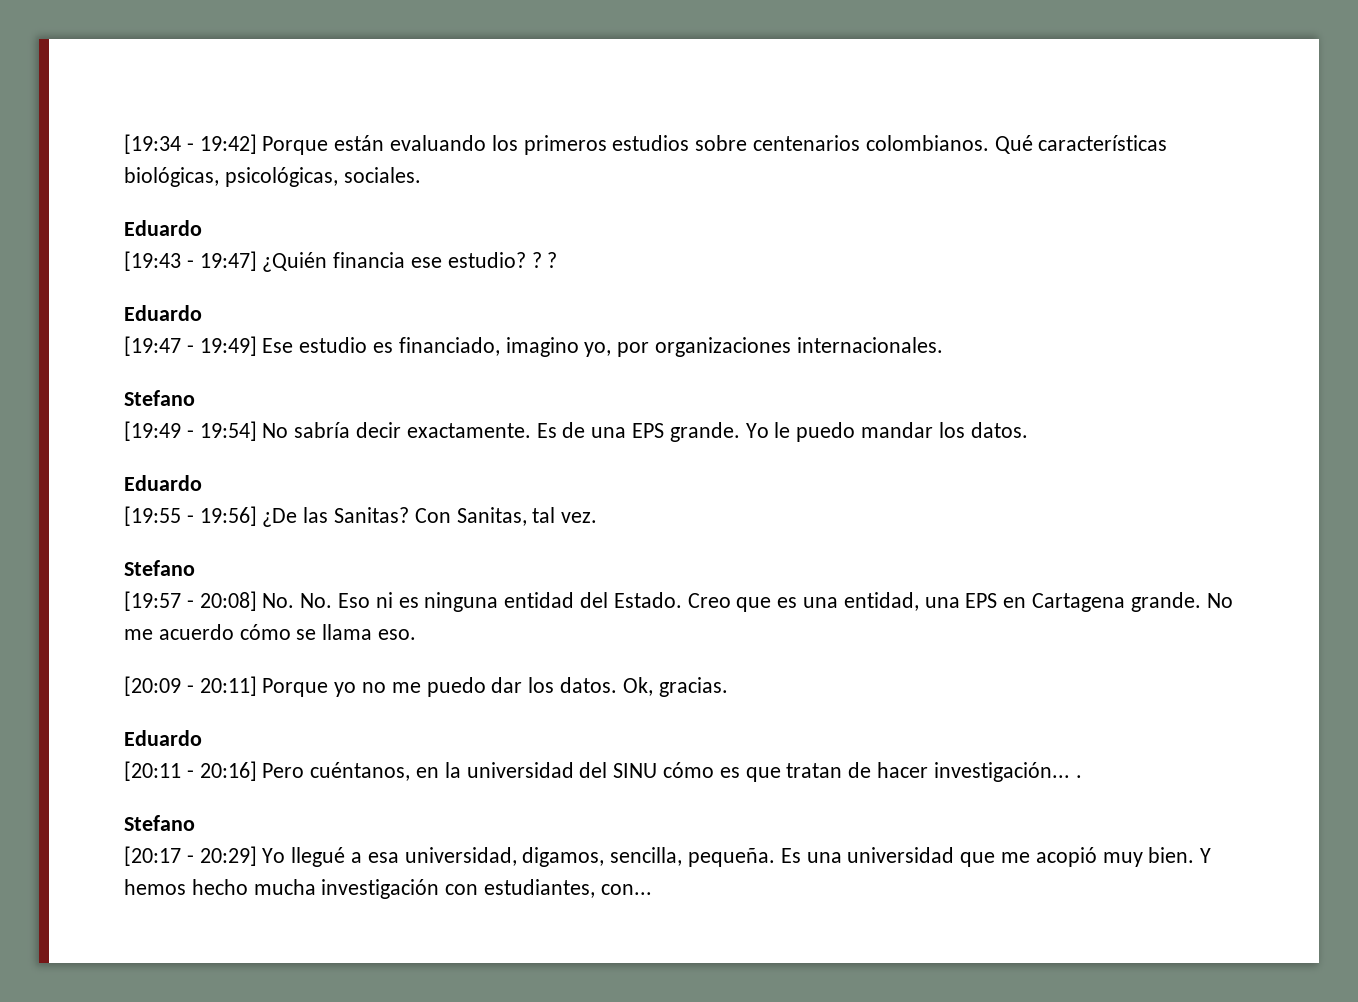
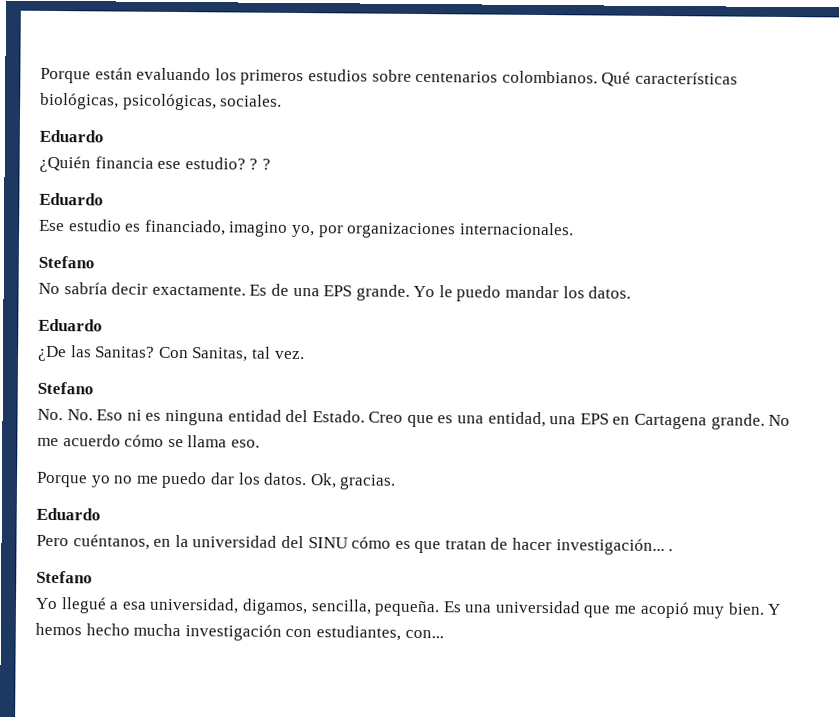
[124,134,257,154] [19:34 - 19:42] -> (40, 75) none
[124,251,257,271] [19:43 - 19:47] -> (104, 136) none
[124,336,257,356] [19:47 - 19:49] -> (104, 199) none
[124,421,257,441] [19:49 - 19:54] -> (95, 262) none
[124,506,257,526] [19:55 - 19:56] -> (103, 325) none
[124,591,257,611] [19:57 - 20:08] -> (94, 388) none
[124,676,257,696] [20:09 - 20:11] -> (260, 443) none
[124,761,257,781] [20:11 - 20:16] -> (101, 514) none
[124,846,257,866] [20:17 - 20:29] -> (93, 577) none

